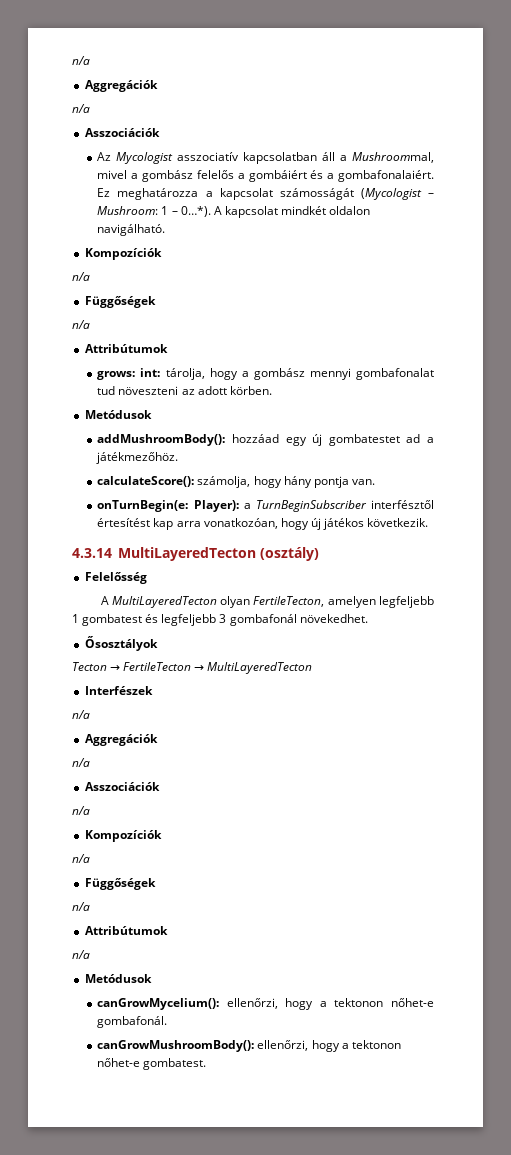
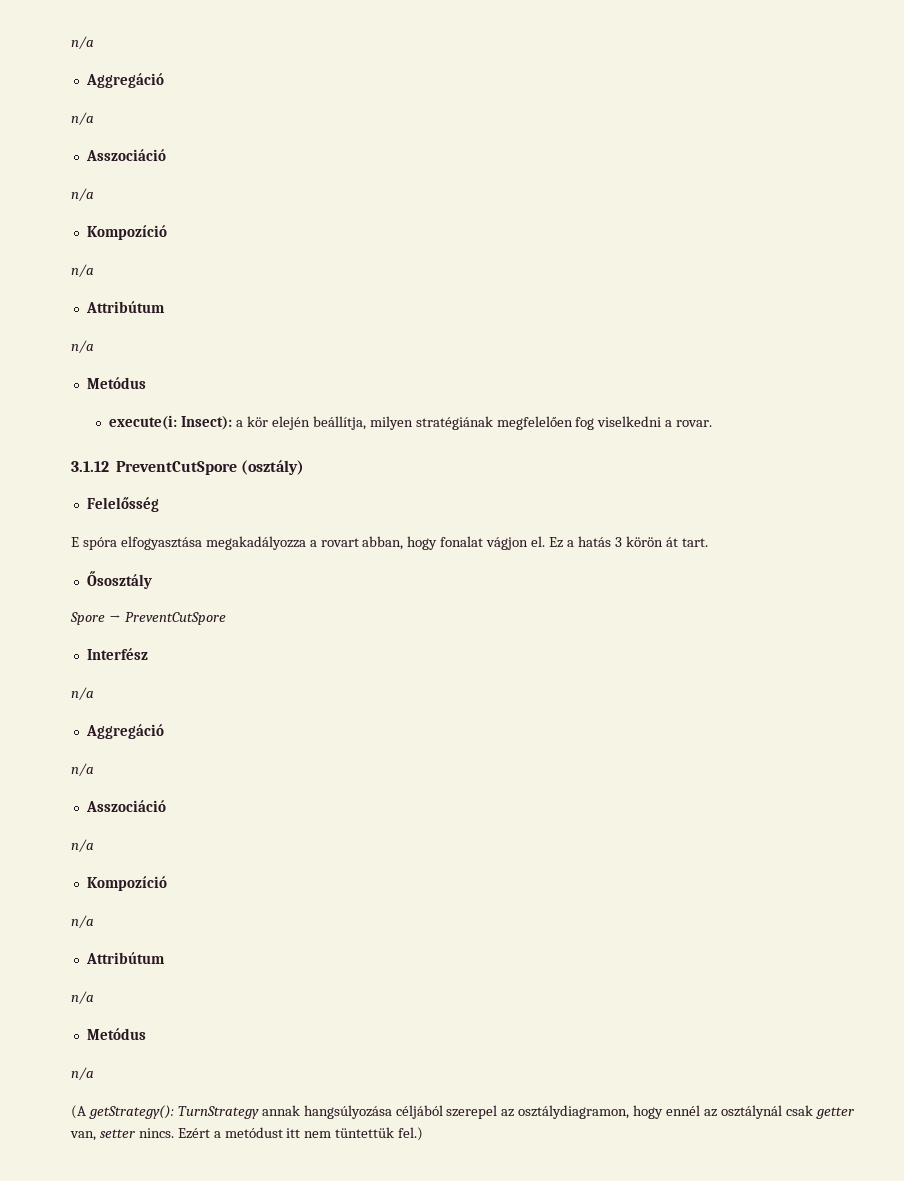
[72,56,90,65] [84,80,158,92] [72,104,90,113] [84,128,160,137] [97,152,434,164] [97,170,434,182] [97,188,434,200] [97,206,371,218] [97,224,166,236] [84,248,162,260] [72,272,90,281] [84,296,156,308] [72,320,90,329] [84,344,168,353] [97,368,434,380] [97,386,272,395] [84,410,152,419] [97,434,434,446] [96,452,179,464] [97,476,375,488] [97,500,434,512] [97,518,429,530] [72,547,319,561] [84,572,147,584] [100,596,434,608] [72,614,368,626] [84,636,158,651] [72,662,313,674] [84,686,153,695] [72,710,90,719] [84,734,158,746] [72,758,90,767] [84,782,160,791] [72,806,90,815] [84,830,162,842] [72,854,90,863] [84,878,156,890] [72,902,90,911] [84,926,168,935] [72,950,90,959] [84,974,152,983] [97,998,434,1010] [97,1016,168,1028] [97,1040,401,1052] [97,1058,207,1070] n/a // Aggregációk // n/a // Asszociációk // Az Mycologist asszociatív kapcsolatban áll a Mushroommal, mivel a gombász felelős a gombáiért és a gombafonalaiért. Ez meghatározza a kapcsolat számosságát (Mycologist – Mushroom: 1 – 0…*). A kapcsolat mindkét oldalon navigálható. // Kompozíciók // n/a // Függőségek // n/a // Attribútumok // grows: int: tárolja, hogy a gombász mennyi gombafonalat tud növeszteni az adott körben. // Metódusok // addMushroomBody(): hozzáad egy új gombatestet ad a játékmezőhöz. // calculateScore(): számolja, hogy hány pontja van. // onTurnBegin(e: Player): a TurnBeginSubscriber interfésztől értesítést kap arra vonatkozóan, hogy új játékos következik. // 4.3.14 MultiLayeredTecton (osztály) // Felelősség // A MultiLayeredTecton olyan FertileTecton, amelyen legfeljebb 1 gombatest és legfeljebb 3 gombafonál növekedhet. // Ősosztályok // Tecton → FertileTecton → MultiLayeredTecton // Interfészek // n/a // Aggregációk // n/a // Asszociációk // n/a // Kompozíciók // n/a // Függőségek // n/a // Attribútumok // n/a // Metódusok // canGrowMycelium(): ellenőrzi, hogy a tektonon nőhet-e gombafonál. // canGrowMushroomBody(): ellenőrzi, hogy a tektonon nőhet-e gombatest. -> [71,36,94,49] [85,73,164,88] [71,112,94,125] [85,149,166,161] [71,188,94,201] [86,225,167,240] [71,264,94,277] [85,301,165,313] [71,340,94,353] [86,377,146,389] [109,415,713,430] [71,460,305,475] [86,497,159,512] [71,536,708,550] [86,571,152,589] [70,612,226,625] [86,648,148,660] [71,687,94,700] [85,724,164,739] [71,763,94,776] [85,800,166,812] [71,839,94,852] [86,876,167,891] [71,915,94,928] [85,952,165,964] [71,991,94,1004] [86,1028,146,1040] [71,1067,94,1080] [71,1105,854,1119] [70,1127,424,1141] n/a // Aggregáció // n/a // Asszociáció // n/a // Kompozíció // n/a // Attribútum // n/a // Metódus // execute(i: Insect): a kör elején beállítja, milyen stratégiának megfelelően fog viselkedni a rovar. // 3.1.12 PreventCutSpore (osztály) // Felelősség // E spóra elfogyasztása megakadályozza a rovart abban, hogy fonalat vágjon el. Ez a hatás 3 körön át tart. // Ősosztály // Spore → PreventCutSpore // Interfész // n/a // Aggregáció // n/a // Asszociáció // n/a // Kompozíció // n/a // Attribútum // n/a // Metódus // n/a // (A getStrategy(): TurnStrategy annak hangsúlyozása céljából szerepel az osztálydiagramon, hogy ennél az osztálynál csak getter van, setter nincs. Ezért a metódust itt nem tüntettük fel.)

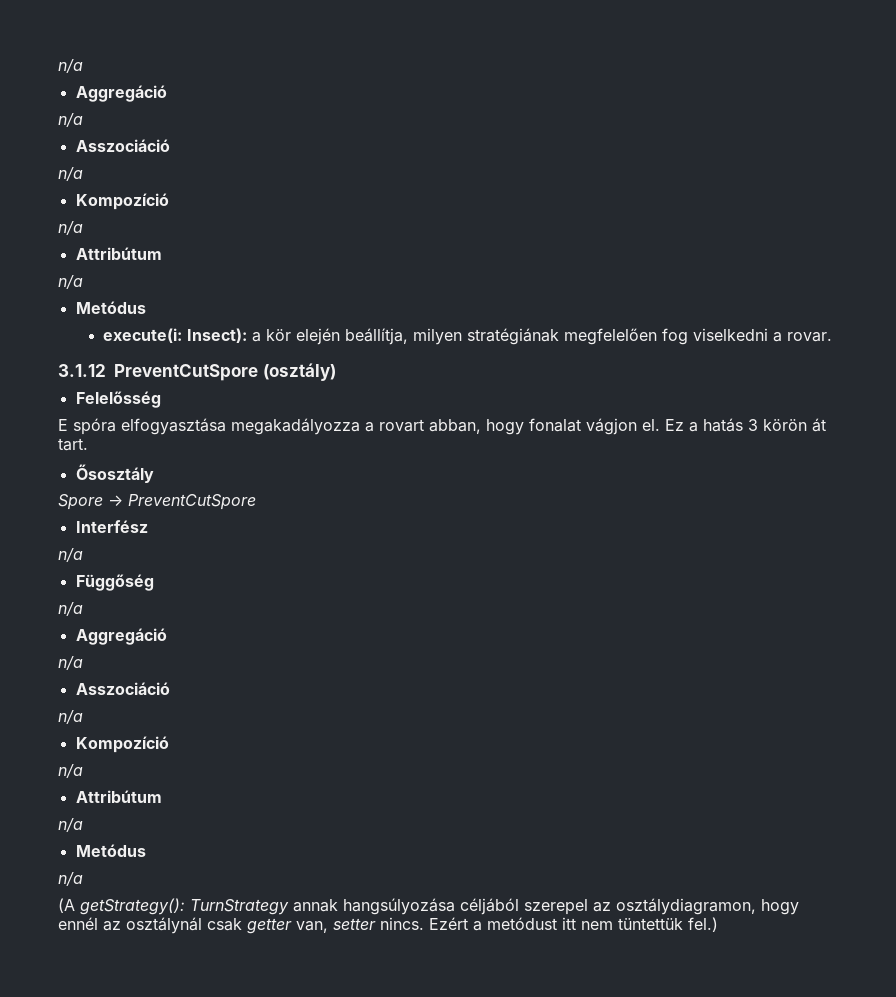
(94, 693) none -> [75,574,154,591] [58,602,83,616] // Függőség // n/a

